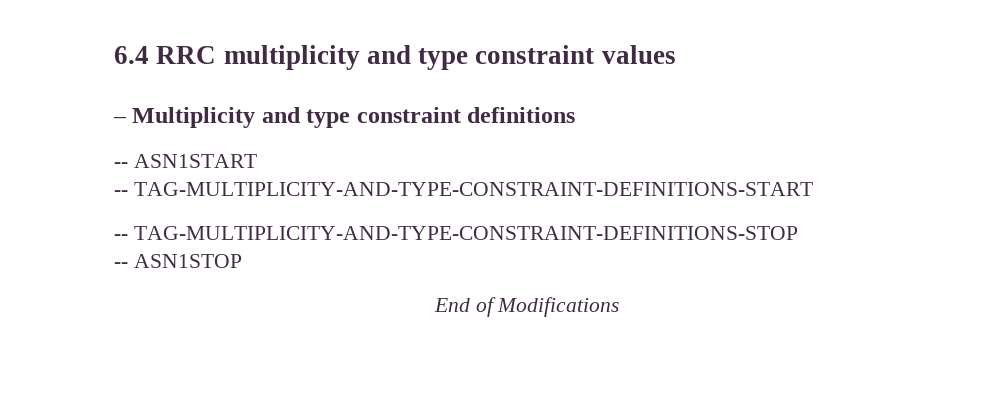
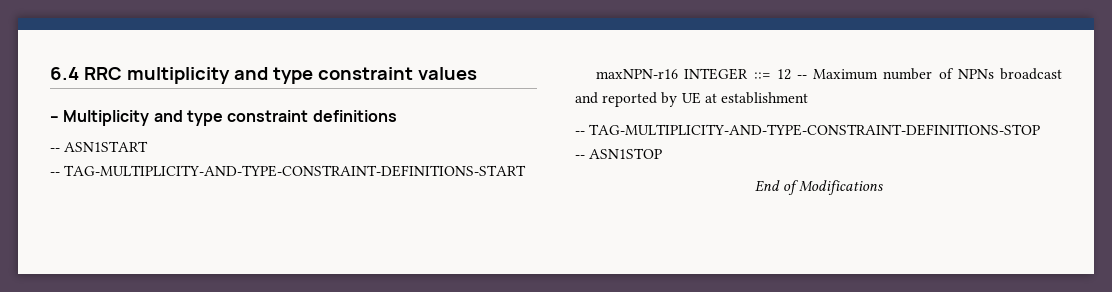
(813, 189) none -> [596,68,1062,80] [575,92,808,107] // maxNPN-r16 INTEGER ::= 12 -- Maximum number of NPNs broadcast and reported by UE at establishment

